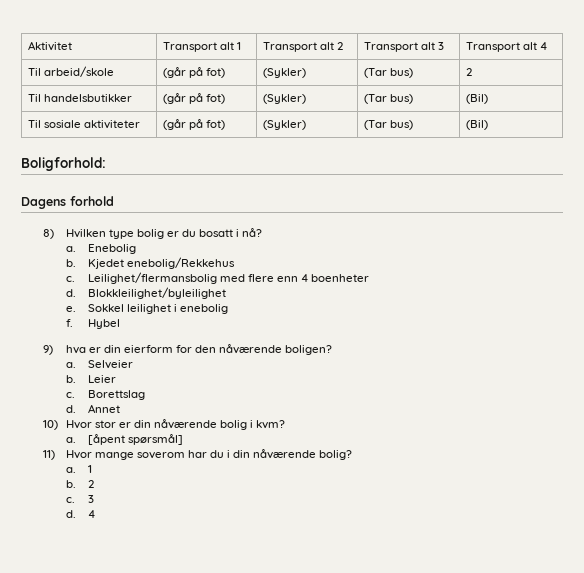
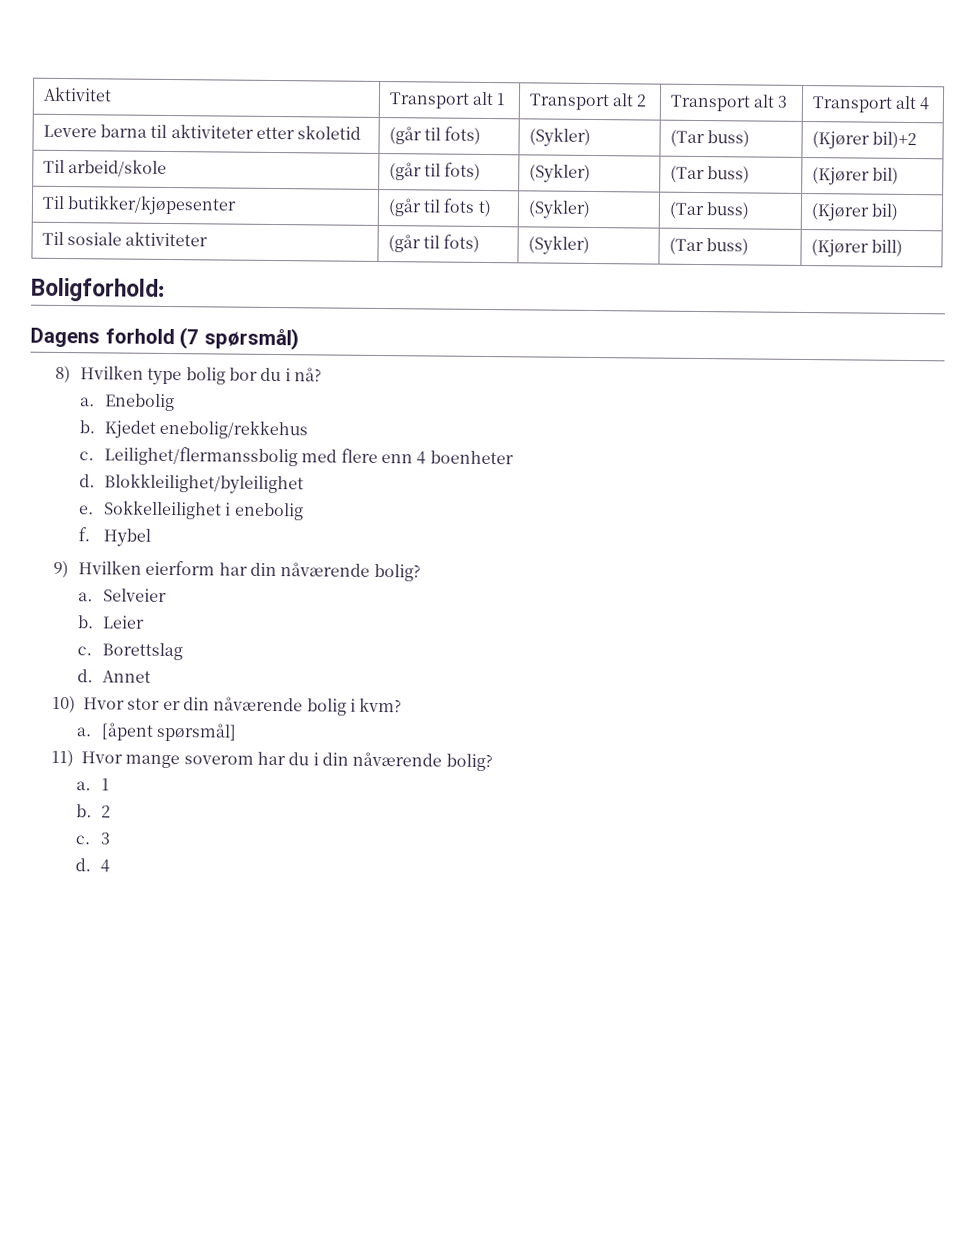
(547, 46) none -> [42,124,362,140] [388,126,482,145] [528,127,591,147] [669,129,750,148] [811,131,917,150] // Levere barna til aktiviteter etter skoletid | (går til fots) | (Sykler) | (Tar buss) | (Kjører bil)+2
[188,67,225,78] [262,68,306,78] [363,68,413,78] [465,68,472,76] [27,94,132,102] [162,93,225,104] [262,94,306,104] [363,94,413,104] [465,94,488,104] på fot) | (Sykler) | (Tar bus) | 2 // Til handelsbutikker | (går på fot) | (Sykler) | (Tar bus) | (Bil) -> [423,162,482,181] [528,163,591,183] [669,165,750,184] [811,167,899,186] [41,195,237,216] [387,198,492,218] [527,199,591,219] [668,201,749,220] [810,203,898,222] til fots) | (Sykler) | (Tar buss) | (Kjører bil) // Til butikker/kjøpesenter | (går til fots t) | (Sykler) | (Tar buss) | (Kjører bil)
[188,119,225,130] [262,120,306,130] [363,120,413,130] [465,120,488,130] på fot) | (Sykler) | (Tar bus) | (Bil) -> [422,234,481,253] [527,235,590,255] [668,237,749,256] [810,239,903,258] til fots) | (Sykler) | (Tar buss) | (Kjører bill)
(114, 201) none -> [179,327,299,351] (7 spørsmål)
[166,229,234,237] er du bosatt -> [228,367,282,382] bor du
[126,257,235,269] [65,272,217,284] enebolig/Rekkehus // c. Leilighet/flermansbolig -> [159,419,309,440] [78,446,298,467] enebolig/rekkehus // c. Leilighet/flermanssbolig
[87,304,171,314] Sokkel leilighet -> [102,500,222,520] Sokkelleilighet
[65,344,333,355] hva er din eierform for den nåværende boligen? -> [77,560,421,582] Hvilken eierform har din nåværende bolig?

